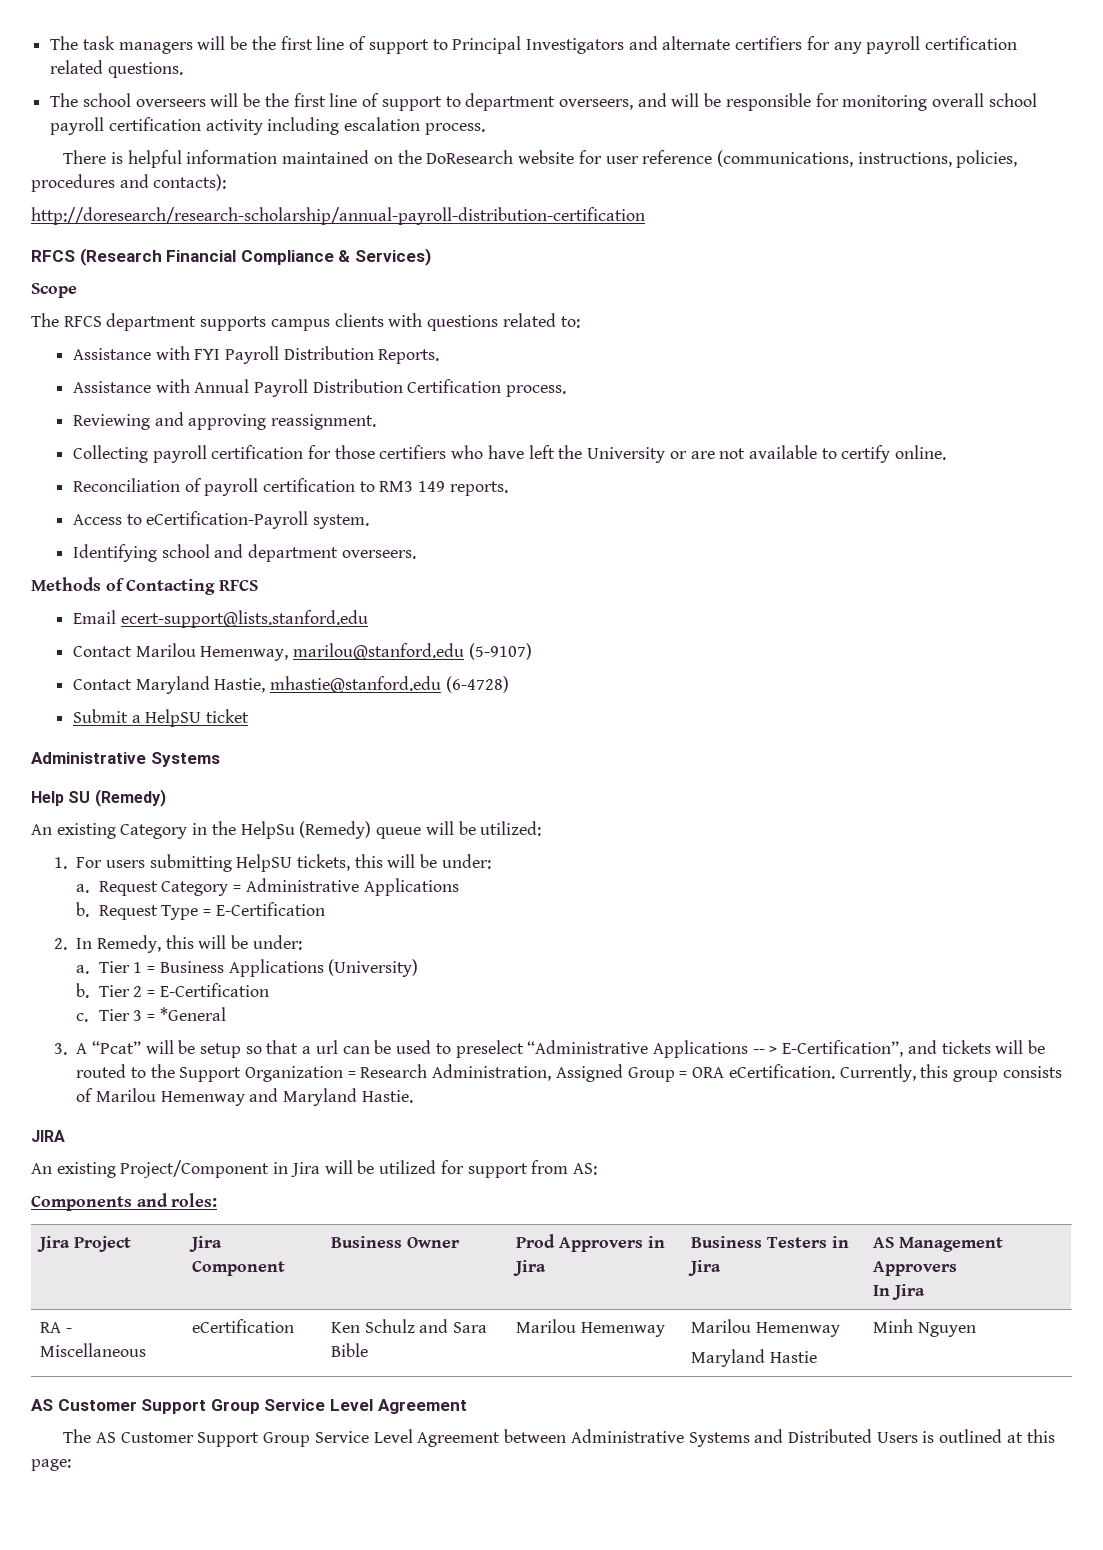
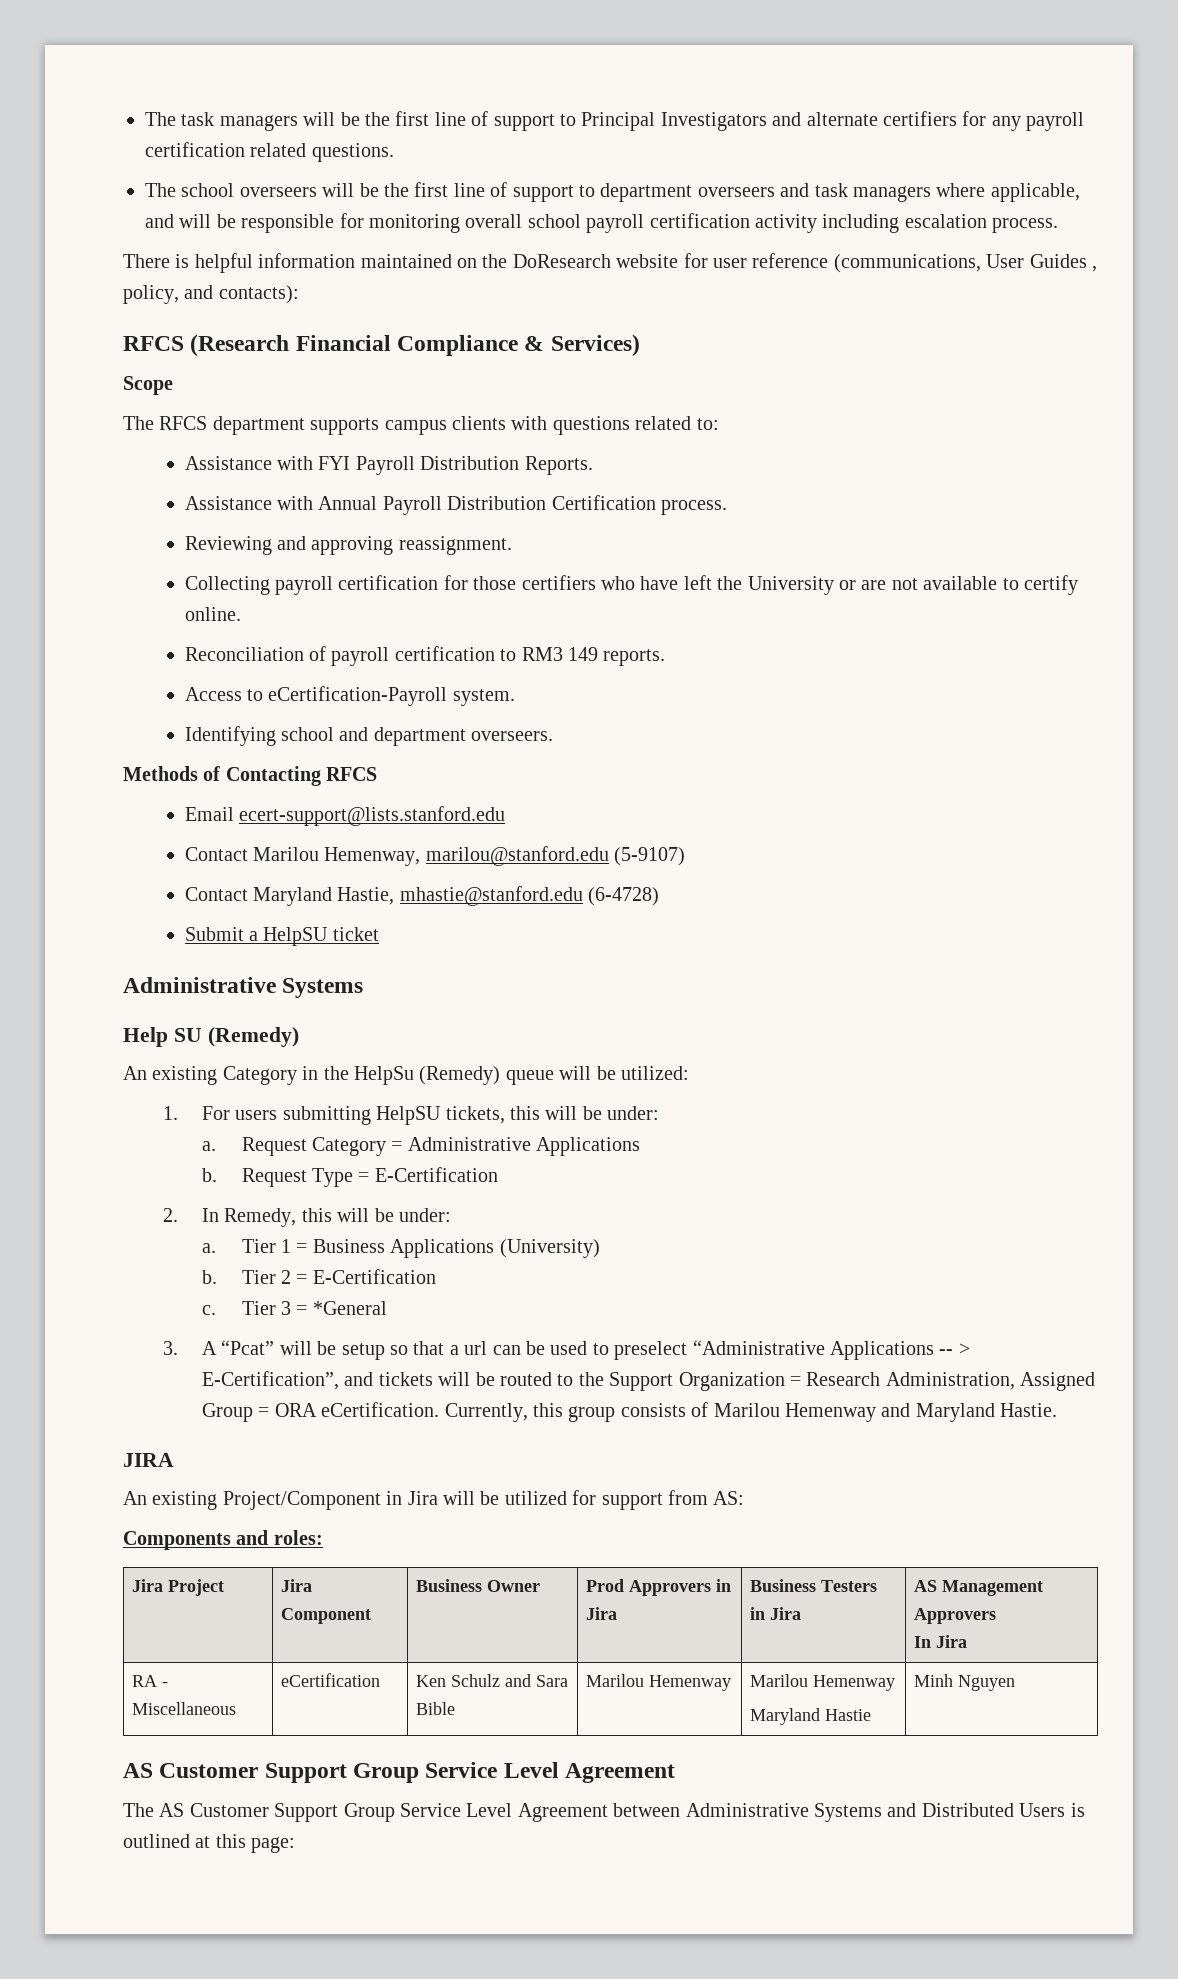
[558,99,633,110] overseers, -> [697,183,1080,202] overseers and task managers where applicable,
[857,150,1018,168] [31,174,115,192] instructions, policies, procedures -> [986,254,1097,272] [123,285,179,304] User Guides , policy,
[31,207,645,225] // http://doresearch/research-scholarship/annual-payroll-distribution-certification -> (299, 294) none

